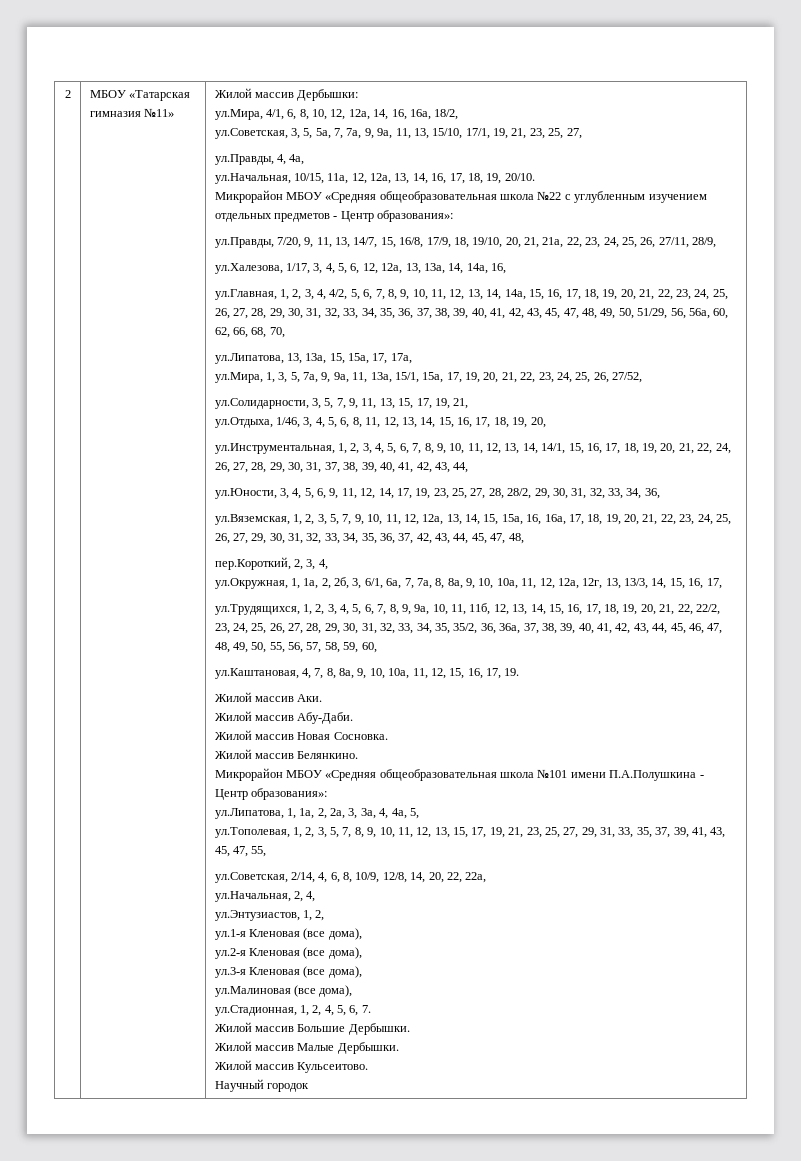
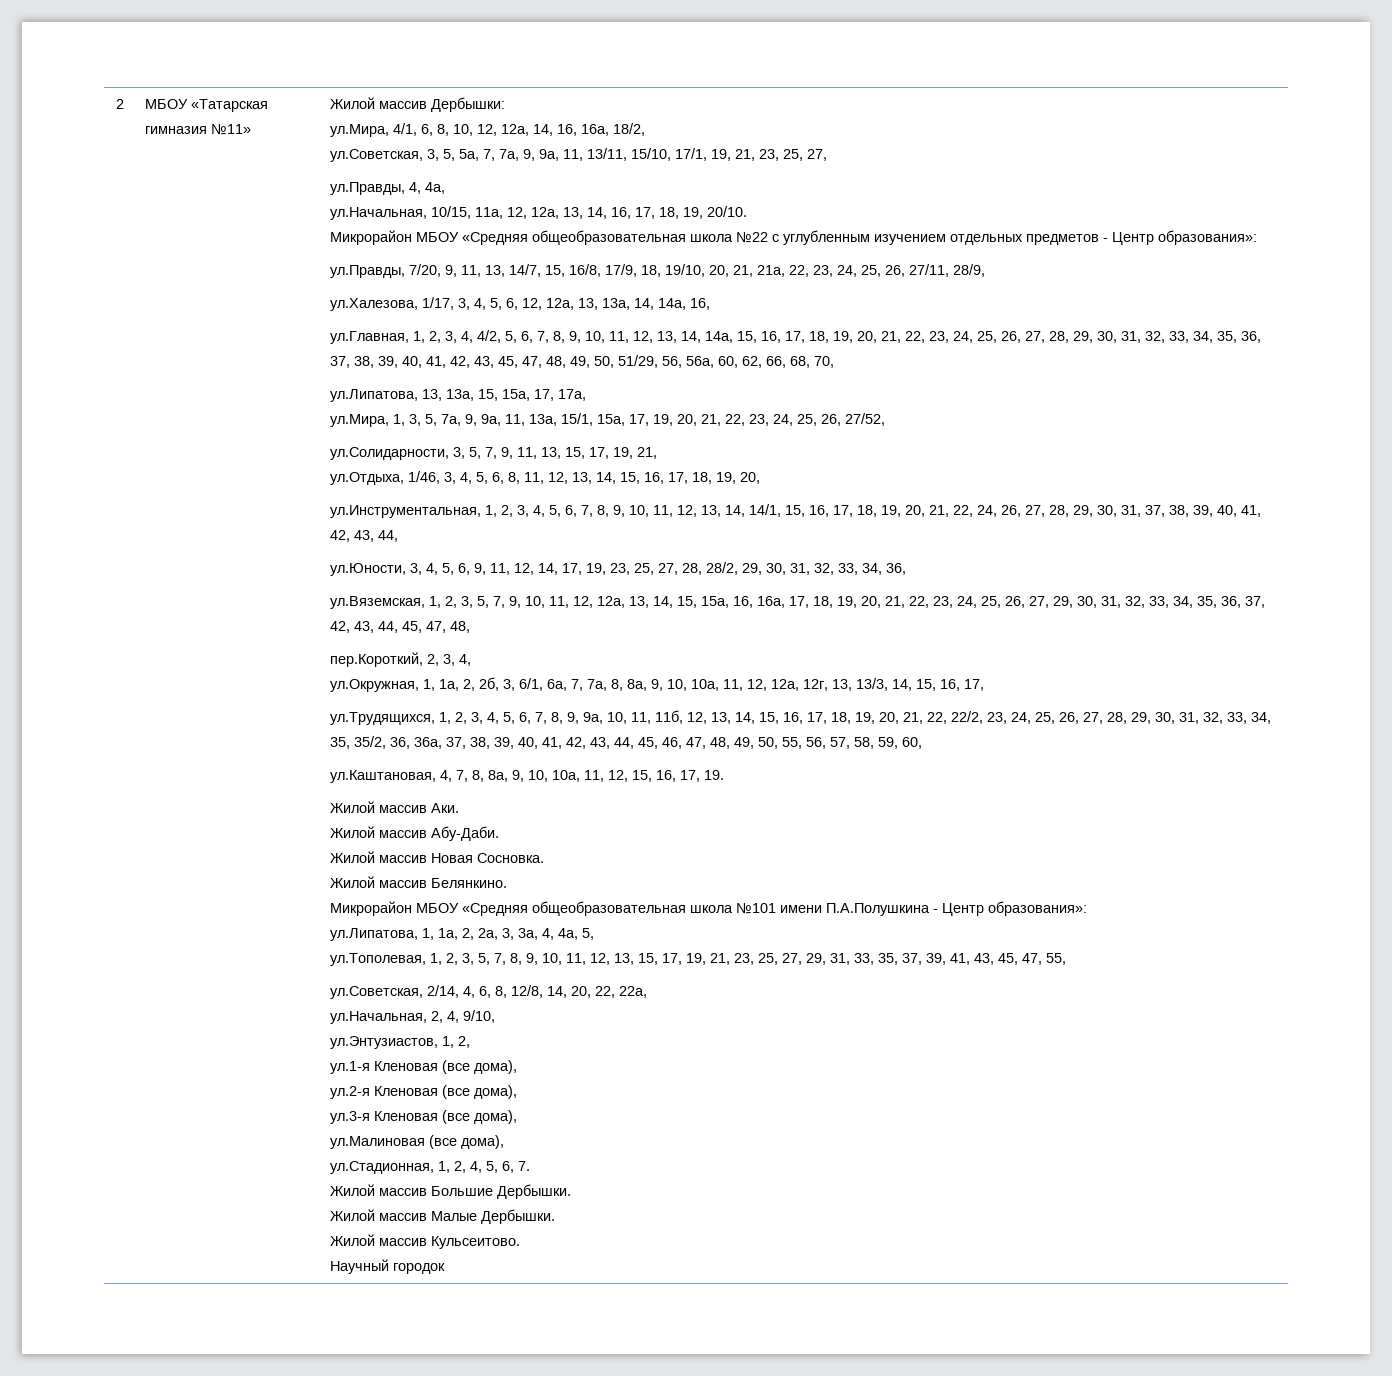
[413,128,429,139] 13, -> [586,148,627,161] 13/11,
[355,872,380,883] 10/9, -> (507, 992) none
(316, 896) none -> [462,1010,495,1023] 9/10,

